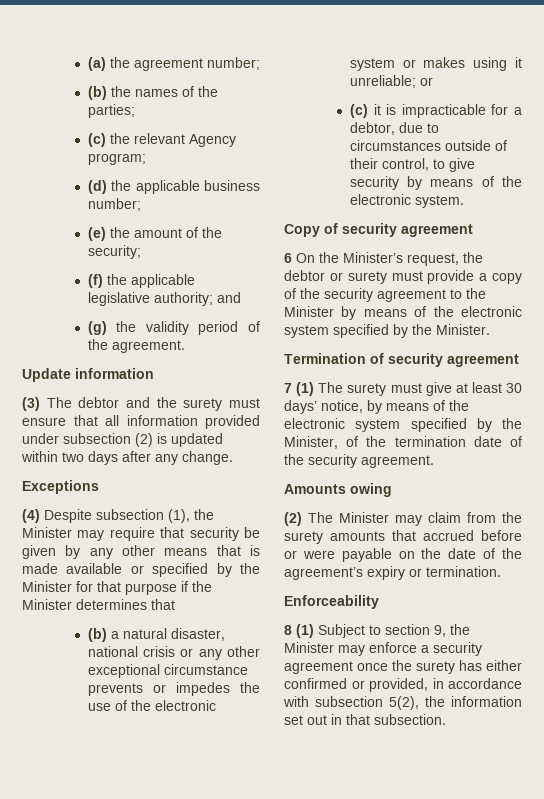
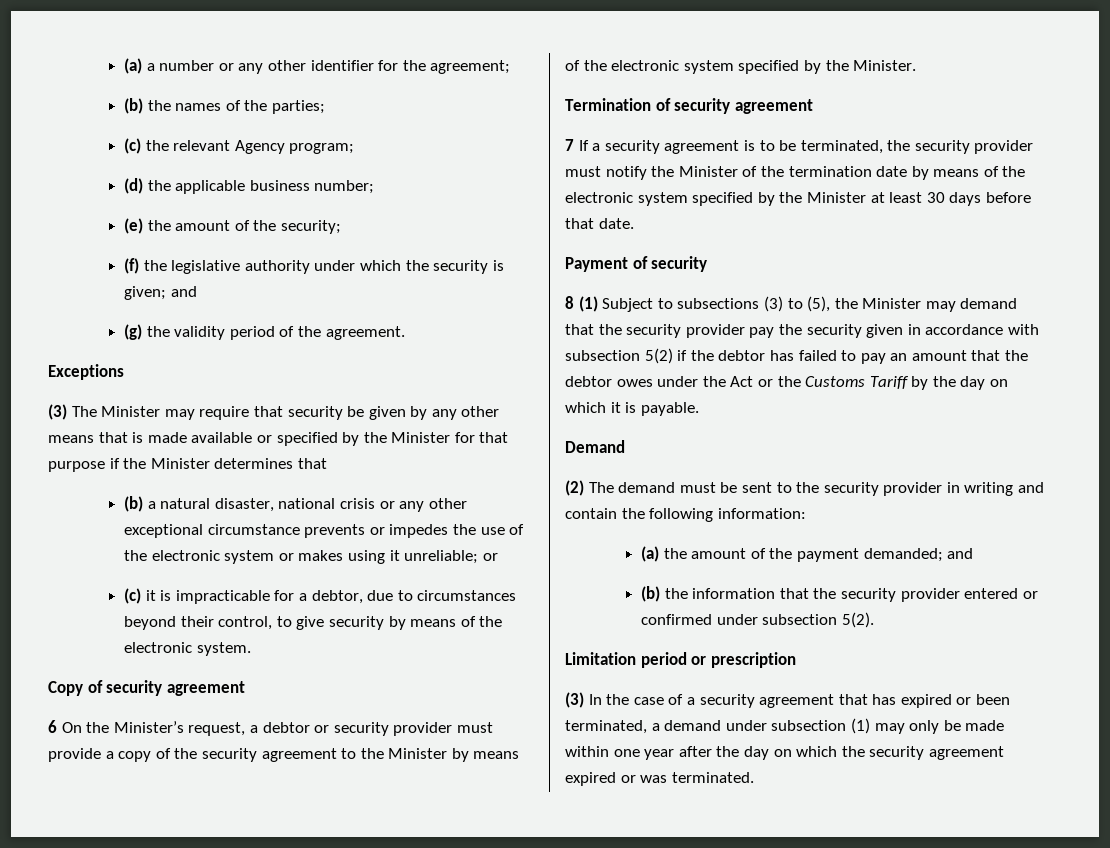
[87,57,260,71] (a) the agreement number; -> [124,58,511,74] (a) a number or any other identifier for the agreement;
[130,274,195,288] [87,292,213,306] applicable legislative authority; -> [171,260,504,274] [124,286,167,300] legislative authority under which the security is given;
[22,368,154,382] Update information -> [48,364,124,380] Exceptions
[78,397,260,411] [22,415,260,429] [22,433,223,447] [21,451,233,465] [22,480,99,494] [22,509,214,523] debtor and the surety must ensure that all information provided under subsection (2) is updated within two days after any change. // Exceptions // (4) Despite subsection (1), the -> (97, 411) none
[444,140,507,151] outside of -> [124,616,177,630] beyond
[463,252,483,263] the -> [249,725,258,733] a
[347,271,387,284] surety -> [333,722,453,736] security provider
[296,382,522,396] [284,400,469,414] [284,418,522,432] [284,436,522,449] [284,454,434,468] [284,483,392,497] [284,512,522,526] [284,530,522,544] [284,548,522,562] [284,566,501,580] [284,595,379,609] [284,624,470,638] [284,642,482,656] [284,660,522,674] [284,678,522,692] [283,696,522,710] [284,714,446,725] (1) The surety must give at least 30 days’ notice, by means of the electronic system specified by the Minister, of the termination date of the security agreement. // Amounts owing // (2) The Minister may claim from the surety amounts that accrued before or were payable on the date of the agreement’s expiry or termination. // Enforceability // 8 (1) Subject to section 9, the Minister may enforce a security agreement once the surety has either confirmed or provided, in accordance with subsection 5(2), the information set out in that subsection. -> [578,140,1034,154] [565,166,1026,180] [565,192,1031,206] [565,218,634,229] [565,256,708,272] [565,296,1018,312] [565,324,1039,338] [565,348,1029,364] [565,376,1009,390] [565,402,699,416] [565,440,625,453] [565,480,1045,496] [565,508,806,522] [641,546,974,562] [641,586,1038,602] [641,612,874,628] [565,652,796,668] [565,692,1011,708] [565,718,1005,734] [565,746,1004,760] [565,772,754,786] If a security agreement is to be terminated, the security provider must notify the Minister of the termination date by means of the electronic system specified by the Minister at least 30 days before that date. // Payment of security // 8 (1) Subject to subsections (3) to (5), the Minister may demand that the security provider pay the security given in accordance with subsection 5(2) if the debtor has failed to pay an amount that the debtor owes under the Act or the Customs Tariff by the day on which it is payable. // Demand // (2) The demand must be sent to the security provider in writing and contain the following information: // (a) the amount of the payment demanded; and // (b) the information that the security provider entered or confirmed under subsection 5(2). // Limitation period or prescription // (3) In the case of a security agreement that has expired or been terminated, a demand under subsection (1) may only be made within one year after the day on which the security agreement expired or was terminated.

